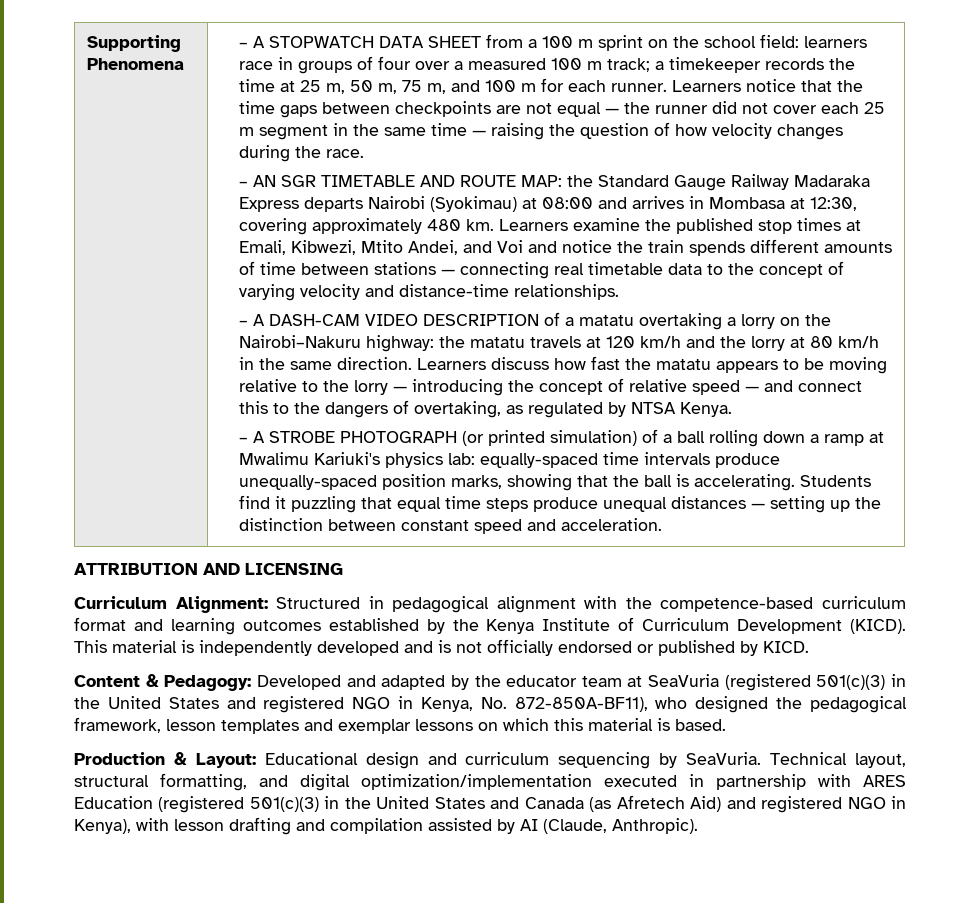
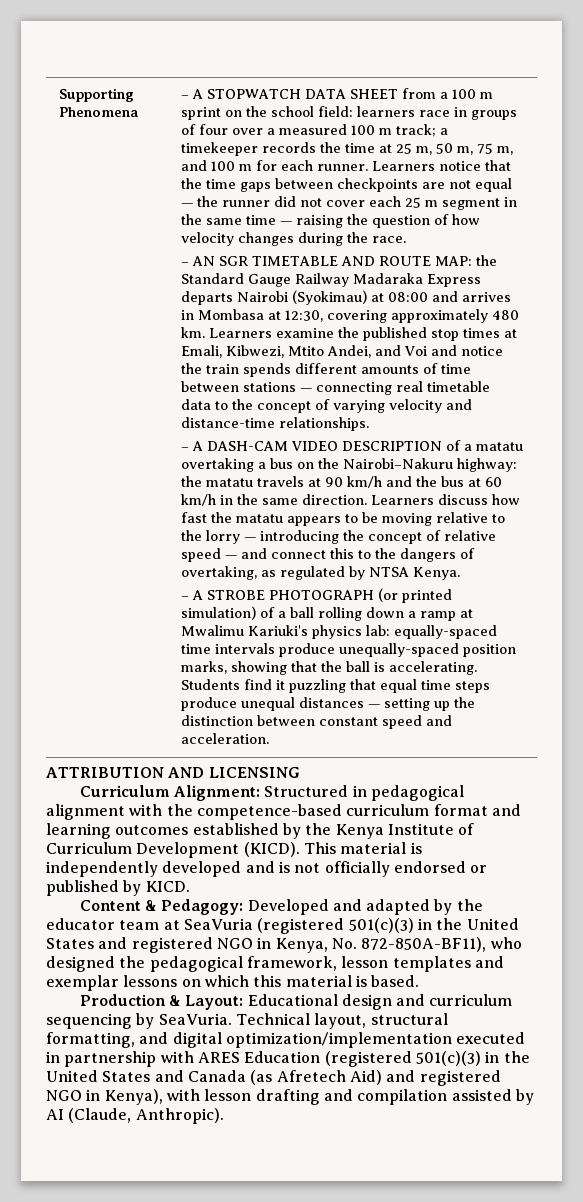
[741,314,776,329] lorry -> [270,458,294,469] bus
[606,336,636,348] 120 -> [325,477,344,487] 90
[751,336,834,351] lorry at 80 -> [441,476,503,487] bus at 60

